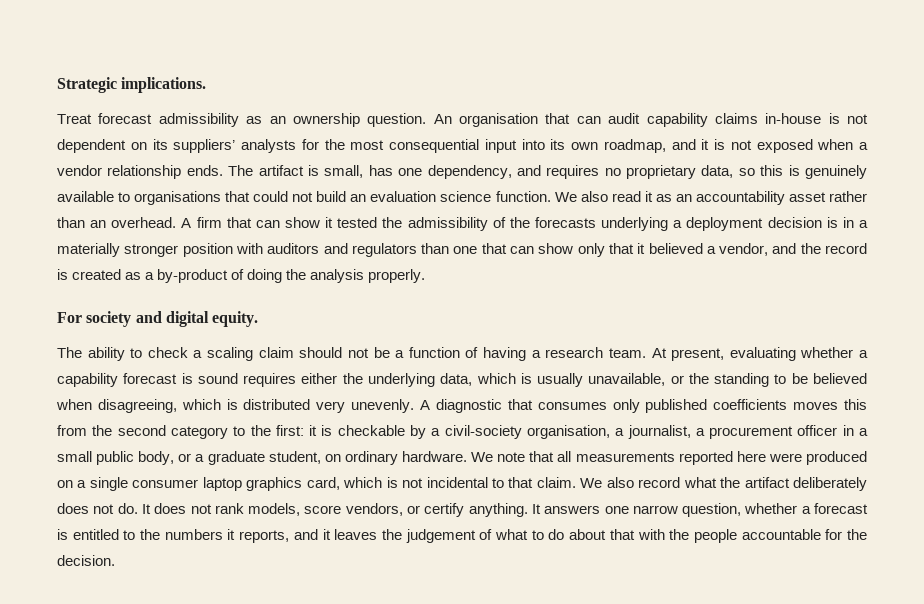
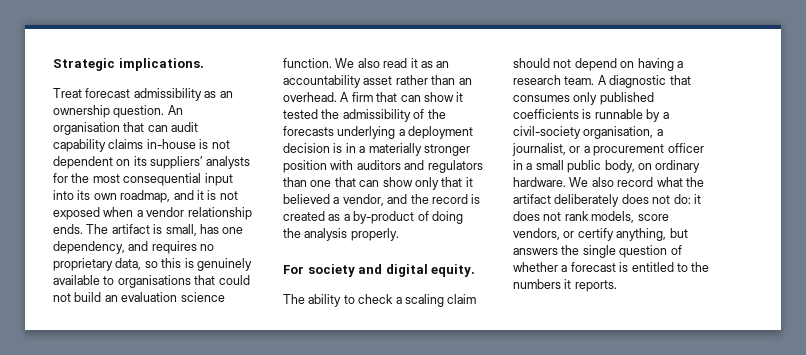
[373,347,869,361] [57,373,868,387] [56,399,415,413] be a function of having a research team. At present, evaluating whether a capability forecast is sound requires either the underlying data, which is usually unavailable, or the standing to be believed when disagreeing, which is distributed very unevenly. -> [574,58,683,71] [513,75,595,85] depend on having a research team.
[793,399,868,410] [57,425,405,439] moves this from the second category to the first: it is checkable -> [582,109,643,119] is runnable
(691, 432) none -> [569,146,581,153] or
[178,451,867,465] [57,477,576,491] or a graduate student, on ordinary hardware. We note that all measurements reported here were produced on a single consumer laptop graphics card, which is not incidental to that claim. -> [637,160,701,173] [513,177,566,187] on ordinary hardware.
[117,503,151,514] do. It -> [673,194,701,204] do: it
[468,503,742,517] anything. It answers one narrow question, -> [616,228,688,241] [513,245,682,258] anything, but answers the single question of
[239,529,867,543] [57,555,115,566] reports, and it leaves the judgement of what to do about that with the people accountable for the decision. -> [574,280,617,292] reports.

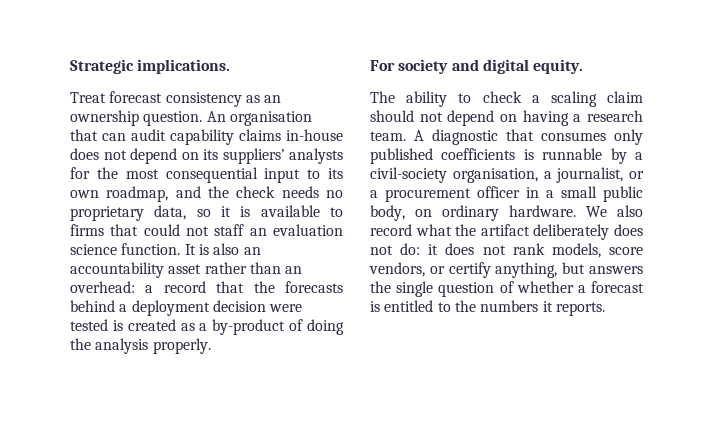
[133,88,202,101] admissibility -> [165,92,242,107] consistency
[199,139,230,149] [53,156,113,169] is not dependent -> [70,148,177,164] does not depend
[53,190,74,200] into -> [307,169,321,179] to
[196,190,238,200] [53,207,252,220] [53,224,244,236] [53,241,197,254] it is not exposed when a vendor relationship ends. The artifact is small, has one dependency, and requires -> [208,186,319,198] the check needs
[161,258,252,271] this is genuinely -> [221,206,251,217] it is
[117,275,191,288] organisations -> [70,224,104,236] firms
[74,292,102,302] build -> [214,224,245,236] staff
[335,58,433,68] We also read it as -> [184,243,240,255] It is also
[283,92,464,102] [283,109,425,122] overhead. A firm that can show it tested the admissibility of -> [70,281,245,293] overhead: a record that
[337,126,396,139] underlying -> [70,300,115,312] behind
[333,143,470,156] [283,160,483,173] [283,177,473,190] [283,194,468,206] is in a materially stronger position with auditors and regulators than one that can show only that it believed a vendor, and the record -> [269,304,303,312] [70,319,108,331] were tested

